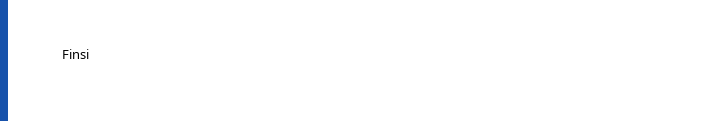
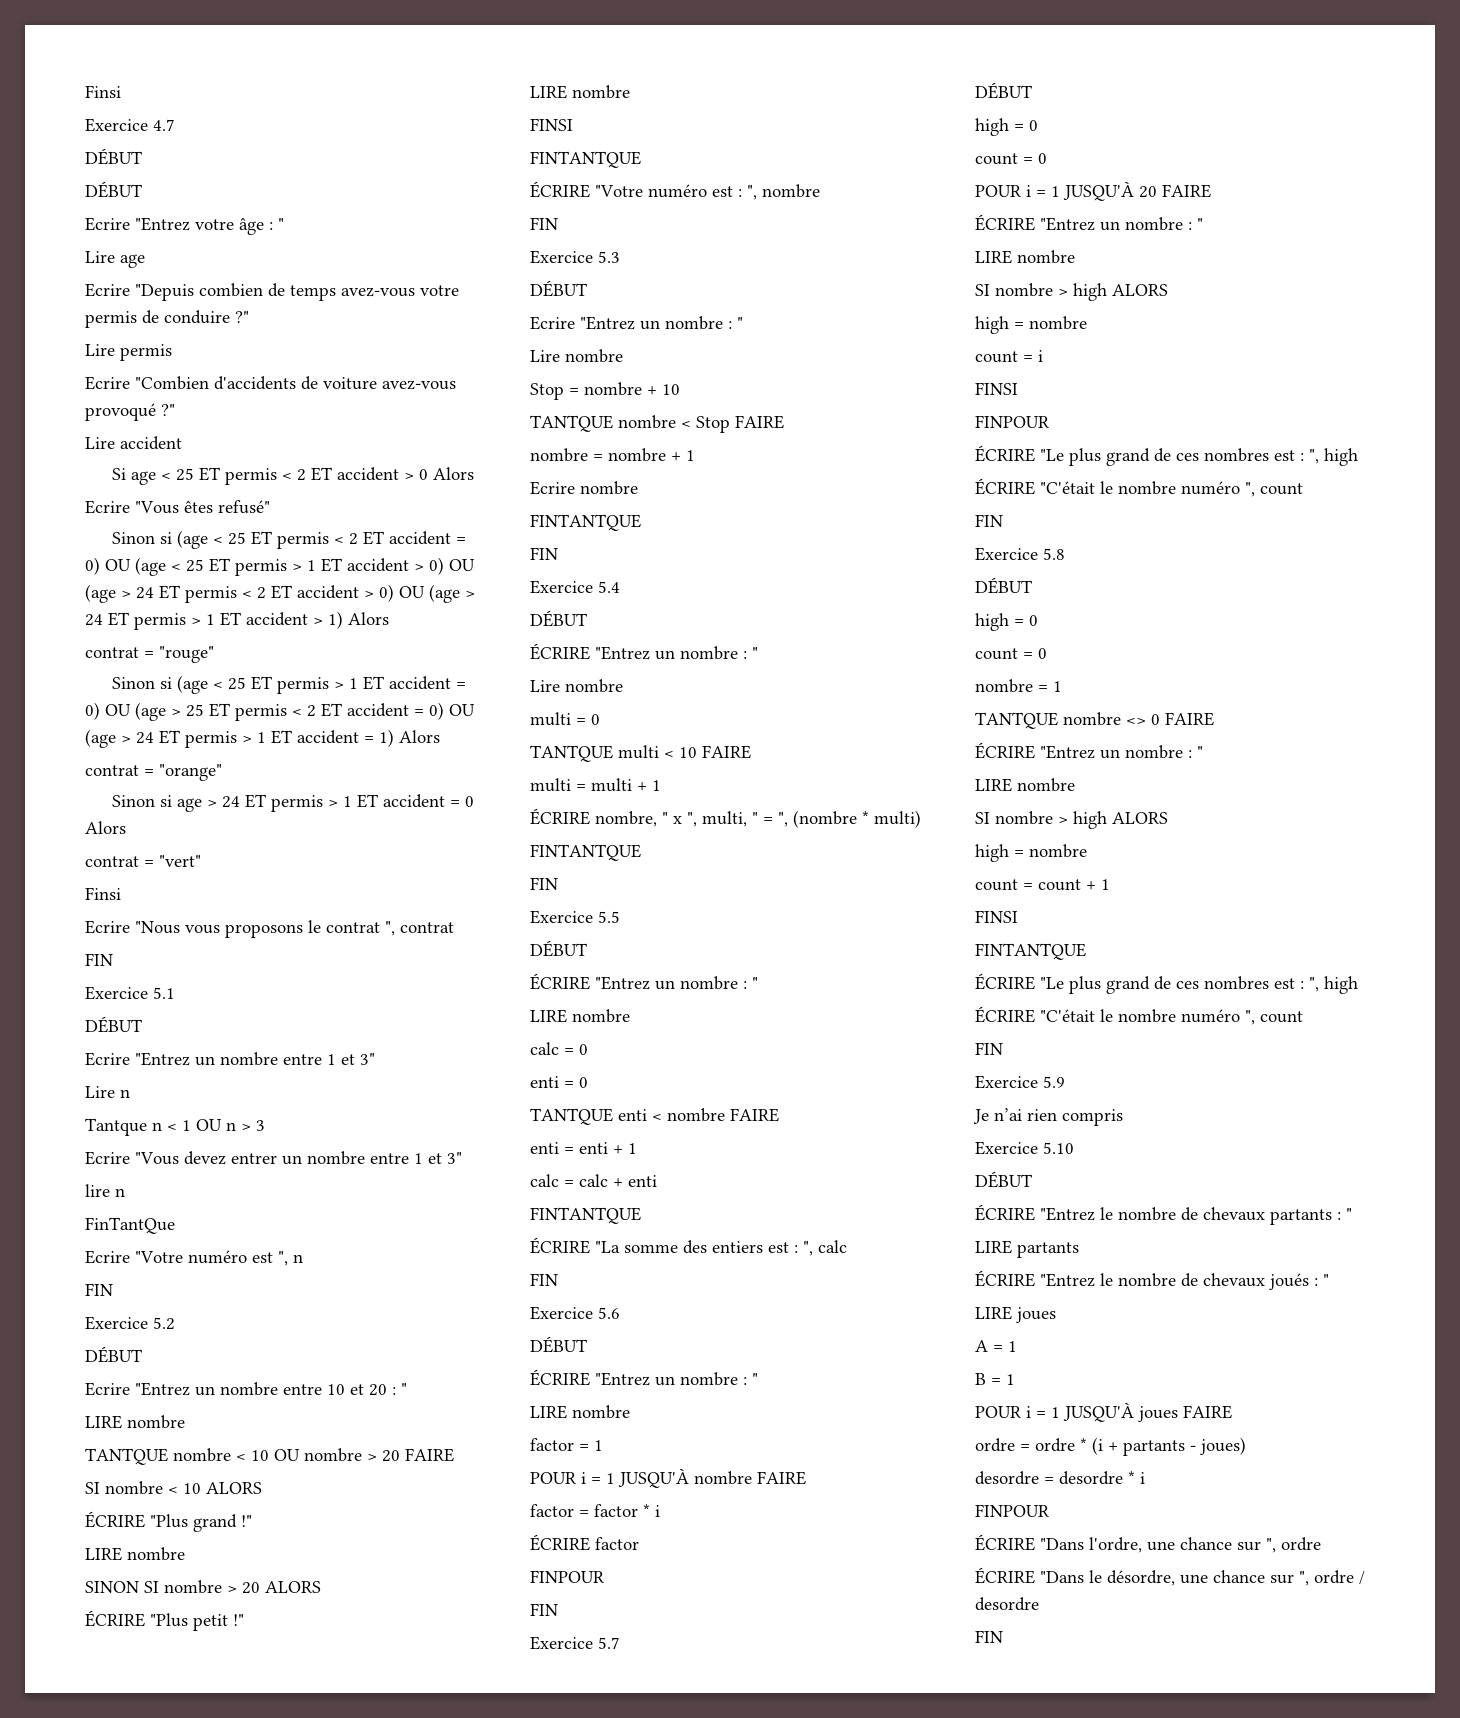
[62,49,89,59] Finsi -> [85,85,121,98] [85,118,175,132] [85,148,142,165] [85,181,142,198] [85,217,284,235] [85,251,145,268] [85,283,459,301] [85,310,249,328] [85,344,172,361] [85,376,456,390] [85,403,175,421] [85,436,182,450] [112,467,475,485] [85,500,270,514] [112,530,467,549] [85,557,475,576] [85,584,475,603] [85,611,389,630] [85,646,214,663] [112,675,467,694] [85,702,475,721] [85,729,440,748] [85,764,222,781] [112,794,475,812] [85,821,126,834] [85,855,201,867] [85,887,121,900] [85,920,454,938] [85,953,113,966] [85,986,175,1000] [85,1016,142,1033] [85,1052,375,1066] [85,1086,130,1098] [85,1118,265,1136] [85,1151,462,1165] [85,1184,125,1197] [85,1217,175,1234] [85,1250,303,1266] [85,1283,113,1296] [85,1316,175,1330] [85,1346,142,1363] [85,1382,407,1396] [85,1415,185,1429] [85,1448,454,1465] [85,1481,262,1495] [85,1511,252,1532] [85,1547,185,1561] [85,1580,321,1594] [85,1610,244,1631] [530,85,630,99] [530,118,573,131] [530,151,641,168] [530,181,820,200] [530,217,558,230] [530,250,620,264] [530,280,587,297] [530,316,743,330] [530,349,623,363] [530,382,680,400] [530,415,784,433] [530,448,695,462] [530,481,638,495] [530,514,641,531] [530,547,558,560] [530,580,620,594] [530,610,587,627] [530,643,758,660] [530,679,623,693] [530,712,600,726] [530,745,751,762] [530,778,661,792] [530,808,921,828] [530,844,641,861] [530,877,558,890] [530,910,620,924] [530,940,587,957] [530,973,758,990] [530,1009,630,1023] [530,1042,588,1055] [530,1076,588,1088] [530,1108,779,1125] [530,1142,637,1154] [530,1174,657,1187] [530,1207,641,1224] [530,1237,847,1256] [530,1273,558,1286] [530,1306,620,1320] [530,1336,587,1353] [530,1369,758,1386] [530,1405,630,1419] [530,1438,603,1451] [530,1468,806,1488] [530,1504,660,1517] [530,1534,639,1551] [530,1570,604,1583] [530,1603,558,1616] [530,1636,620,1650] [975,82,1032,99] [975,118,1038,136] [975,153,1047,165] [975,181,1211,201] [975,214,1203,231] [975,250,1075,264] [975,283,1168,301] [975,316,1087,334] [975,350,1043,363] [975,382,1018,395] [975,415,1049,428] [975,445,1358,466] [975,478,1303,497] [975,514,1003,527] [975,547,1065,561] [975,577,1032,594] [975,613,1038,631] [975,648,1047,660] [975,679,1062,693] [975,712,1214,729] [975,742,1203,759] [975,778,1075,792] [975,811,1168,829] [975,844,1087,862] [975,879,1110,891] [975,910,1018,923] [975,943,1086,960] [975,973,1358,994] [975,1006,1303,1025] [975,1042,1003,1055] [975,1075,1065,1089] [973,1108,1123,1126] [975,1141,1074,1155] [975,1171,1032,1188] [975,1204,1352,1225] [975,1240,1079,1258] [975,1270,1329,1290] [975,1306,1056,1323] [975,1340,1017,1352] [975,1373,1015,1385] [975,1402,1232,1422] [975,1437,1246,1456] [975,1471,1145,1485] [975,1504,1049,1517] [975,1534,1321,1553] [975,1567,1365,1586] [975,1597,1039,1611] [975,1630,1003,1643] Finsi // Exercice 4.7 // DÉBUT // DÉBUT // Ecrire "Entrez votre âge : " // Lire age // Ecrire "Depuis combien de temps avez-vous votre permis de conduire ?" // Lire permis // Ecrire "Combien d'accidents de voiture avez-vous provoqué ?" // Lire accident // Si age < 25 ET permis < 2 ET accident > 0 Alors // Ecrire "Vous êtes refusé" // Sinon si (age < 25 ET permis < 2 ET accident = 0) OU (age < 25 ET permis > 1 ET accident > 0) OU (age > 24 ET permis < 2 ET accident > 0) OU (age > 24 ET permis > 1 ET accident > 1) Alors // contrat = "rouge" // Sinon si (age < 25 ET permis > 1 ET accident = 0) OU (age > 25 ET permis < 2 ET accident = 0) OU (age > 24 ET permis > 1 ET accident = 1) Alors // contrat = "orange" // Sinon si age > 24 ET permis > 1 ET accident = 0 Alors // contrat = "vert" // Finsi // Ecrire "Nous vous proposons le contrat ", contrat // FIN // Exercice 5.1 // DÉBUT // Ecrire "Entrez un nombre entre 1 et 3" // Lire n // Tantque n < 1 OU n > 3 // Ecrire "Vous devez entrer un nombre entre 1 et 3" // lire n // FinTantQue // Ecrire "Votre numéro est ", n // FIN // Exercice 5.2 // DÉBUT // Ecrire "Entrez un nombre entre 10 et 20 : " // LIRE nombre // TANTQUE nombre < 10 OU nombre > 20 FAIRE // SI nombre < 10 ALORS // ÉCRIRE "Plus grand !" // LIRE nombre // SINON SI nombre > 20 ALORS // ÉCRIRE "Plus petit !" // LIRE nombre // FINSI // FINTANTQUE // ÉCRIRE "Votre numéro est : ", nombre // FIN // Exercice 5.3 // DÉBUT // Ecrire "Entrez un nombre : " // Lire nombre // Stop = nombre + 10 // TANTQUE nombre < Stop FAIRE // nombre = nombre + 1 // Ecrire nombre // FINTANTQUE // FIN // Exercice 5.4 // DÉBUT // ÉCRIRE "Entrez un nombre : " // Lire nombre // multi = 0 // TANTQUE multi < 10 FAIRE // multi = multi + 1 // ÉCRIRE nombre, " x ", multi, " = ", (nombre * multi) // FINTANTQUE // FIN // Exercice 5.5 // DÉBUT // ÉCRIRE "Entrez un nombre : " // LIRE nombre // calc = 0 // enti = 0 // TANTQUE enti < nombre FAIRE // enti = enti + 1 // calc = calc + enti // FINTANTQUE // ÉCRIRE "La somme des entiers est : ", calc // FIN // Exercice 5.6 // DÉBUT // ÉCRIRE "Entrez un nombre : " // LIRE nombre // factor = 1 // POUR i = 1 JUSQU'À nombre FAIRE // factor = factor * i // ÉCRIRE factor // FINPOUR // FIN // Exercice 5.7 // DÉBUT // high = 0 // count = 0 // POUR i = 1 JUSQU'À 20 FAIRE // ÉCRIRE "Entrez un nombre : " // LIRE nombre // SI nombre > high ALORS // high = nombre // count = i // FINSI // FINPOUR // ÉCRIRE "Le plus grand de ces nombres est : ", high // ÉCRIRE "C'était le nombre numéro ", count // FIN // Exercice 5.8 // DÉBUT // high = 0 // count = 0 // nombre = 1 // TANTQUE nombre <> 0 FAIRE // ÉCRIRE "Entrez un nombre : " // LIRE nombre // SI nombre > high ALORS // high = nombre // count = count + 1 // FINSI // FINTANTQUE // ÉCRIRE "Le plus grand de ces nombres est : ", high // ÉCRIRE "C'était le nombre numéro ", count // FIN // Exercice 5.9 // Je n’ai rien compris // Exercice 5.10 // DÉBUT // ÉCRIRE "Entrez le nombre de chevaux partants : " // LIRE partants // ÉCRIRE "Entrez le nombre de chevaux joués : " // LIRE joues // A = 1 // B = 1 // POUR i = 1 JUSQU'À joues FAIRE // ordre = ordre * (i + partants - joues) // desordre = desordre * i // FINPOUR // ÉCRIRE "Dans l'ordre, une chance sur ", ordre // ÉCRIRE "Dans le désordre, une chance sur ", ordre / desordre // FIN

